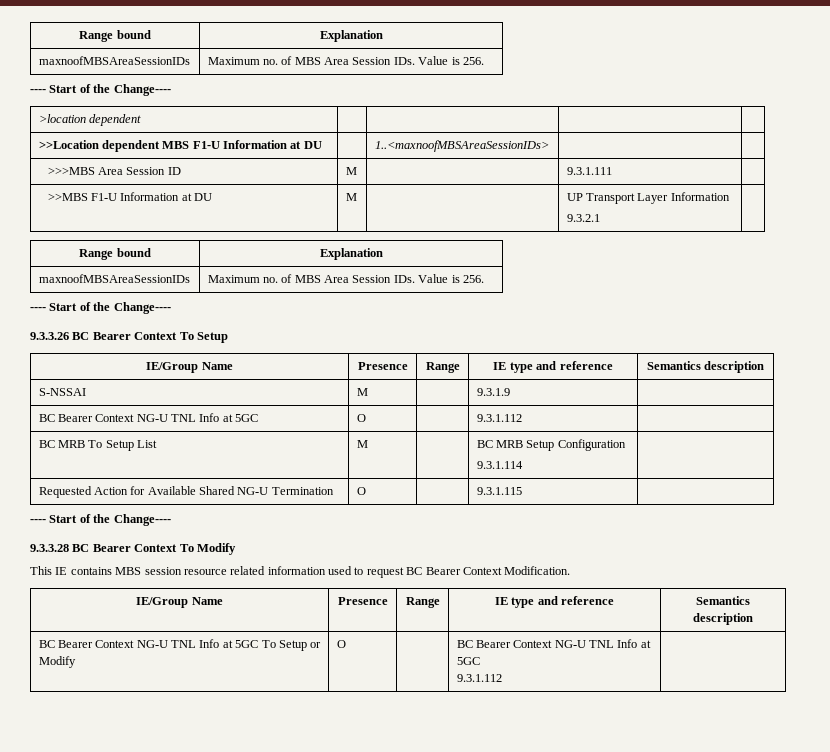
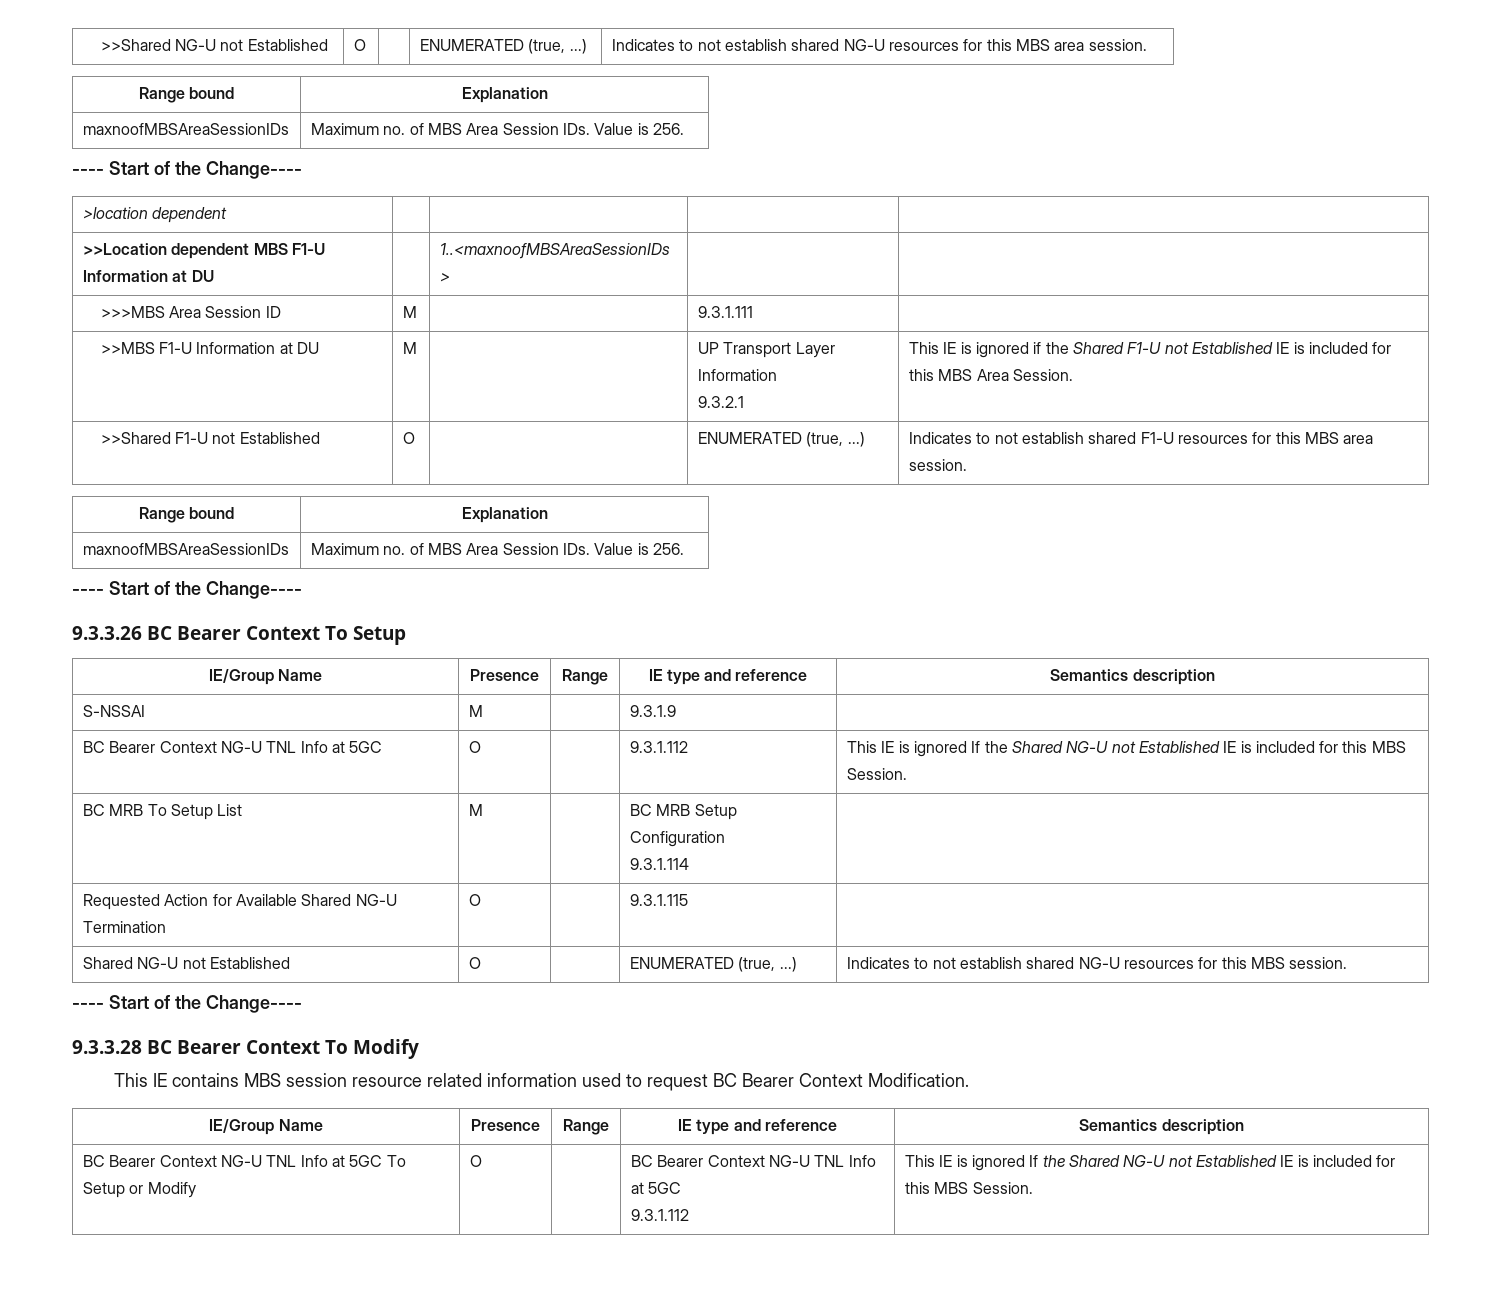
(79, 36) none -> [100,39,328,51] [353,39,366,51] [419,39,587,54] [611,39,1147,51] >>Shared NG-U not Established | O | | ENUMERATED (true, ...) | Indicates to not establish shared NG-U resources for this MBS area session. //
(600, 218) none -> [908,342,1392,358] [908,369,1073,381] [100,432,320,444] [402,432,415,444] [697,432,865,447] [908,432,1374,444] [908,459,967,471] This IE is ignored if the Shared F1-U not Established IE is included for this MBS Area Session. // >>Shared F1-U not Established | O | | ENUMERATED (true, ...) | Indicates to not establish shared F1-U resources for this MBS area session.
(522, 418) none -> [846,741,1406,757] [846,768,907,780] This IE is ignored If the Shared NG-U not Established IE is included for this MBS Session.
(522, 491) none -> [82,957,290,969] [468,957,481,969] [629,957,797,972] [846,957,1348,969] // Shared NG-U not Established | O | | ENUMERATED (true, ...) | Indicates to not establish shared NG-U resources for this MBS session.
(502, 678) none -> [904,1155,1396,1171] [904,1182,1033,1194] This IE is ignored If the Shared NG-U not Established IE is included for this MBS Session.

